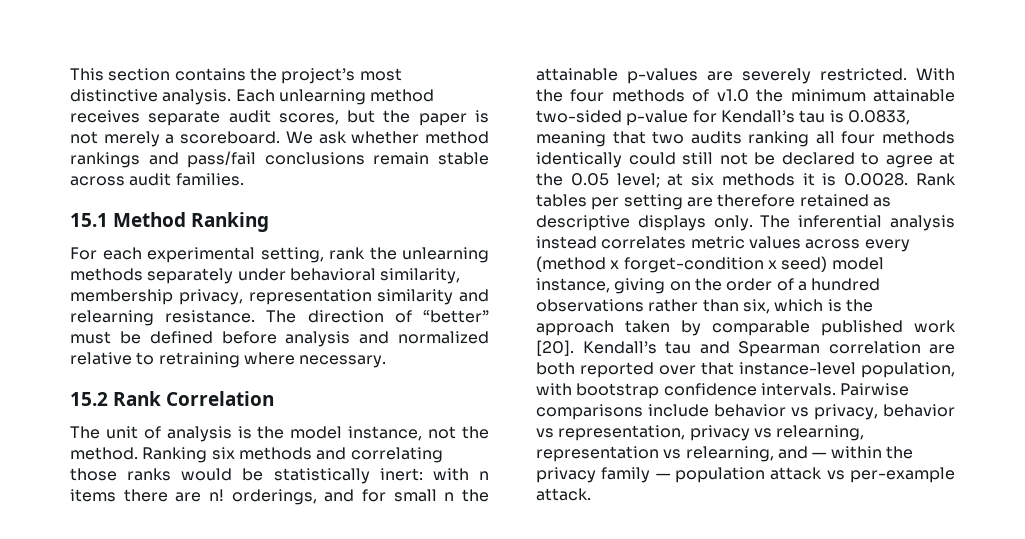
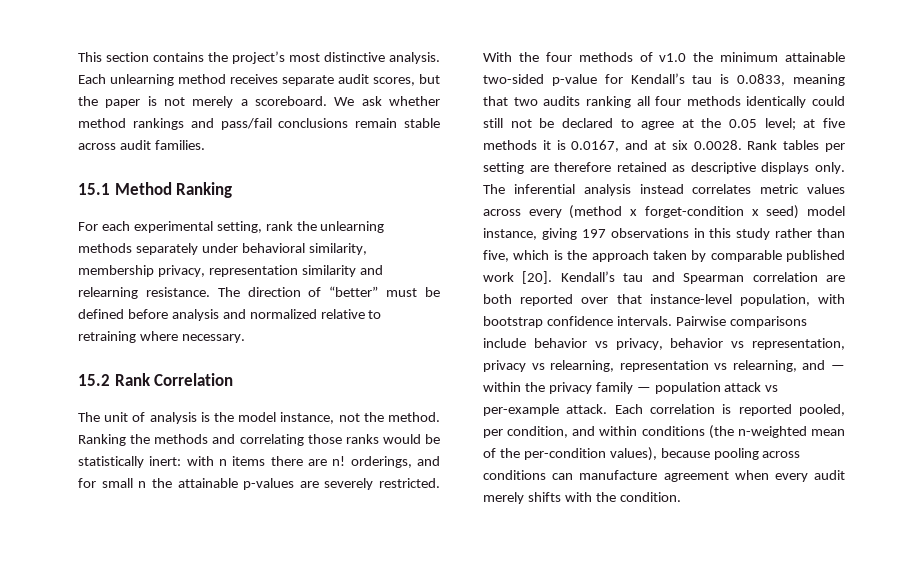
[211,447,235,460] six -> [130,434,151,444] the
[691,173,715,186] six -> [823,118,845,128] five
(837, 179) none -> [571,140,688,152] 0.0167, and at six
[669,278,881,291] [536,299,644,312] on the order of a hundred observations -> [581,228,771,240] 197 observations in this study
[742,299,770,314] six, -> [483,250,509,262] five,
(591, 494) none -> [614,404,845,416] [483,425,845,439] [483,447,801,461] [483,470,845,482] [483,492,681,504] Each correlation is reported pooled, per condition, and within conditions (the n-weighted mean of the per-condition values), because pooling across conditions can manufacture agreement when every audit merely shifts with the condition.

